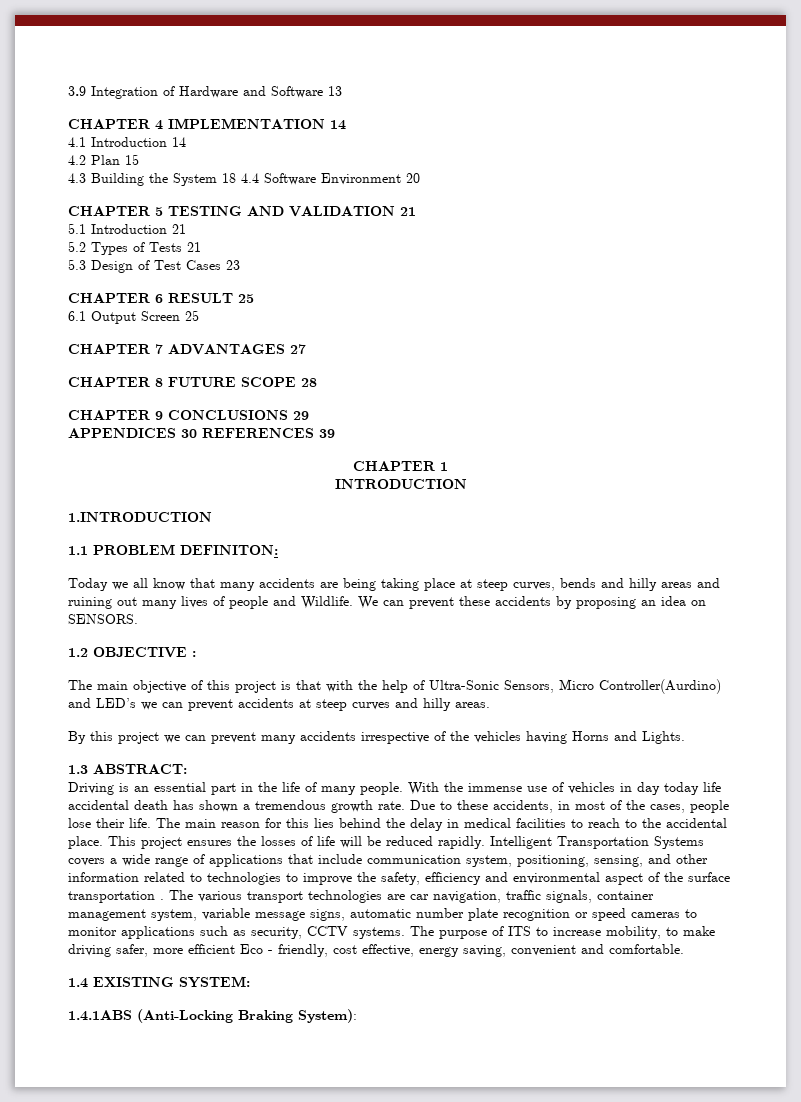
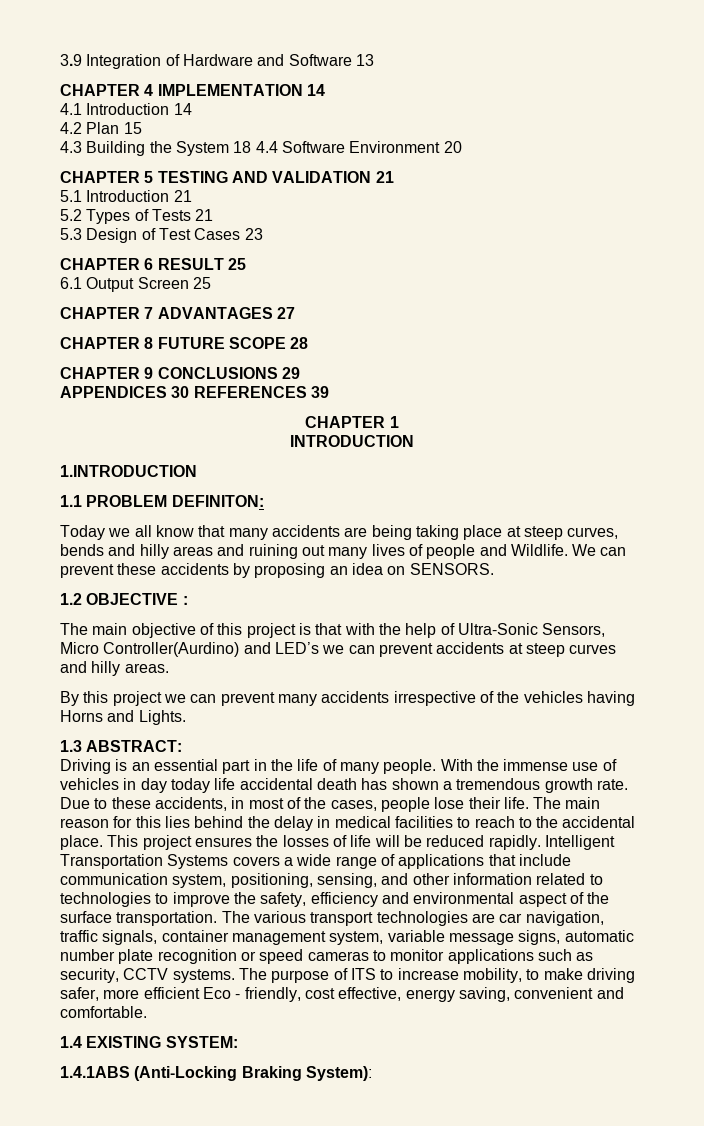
[68,891,164,903] transportation . -> [116,911,218,926] transportation.

